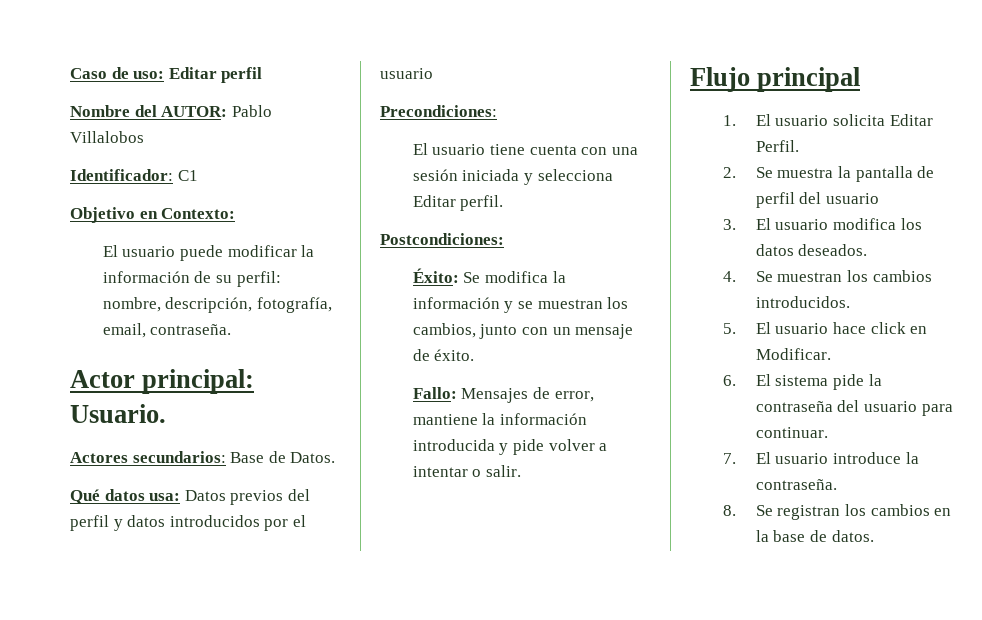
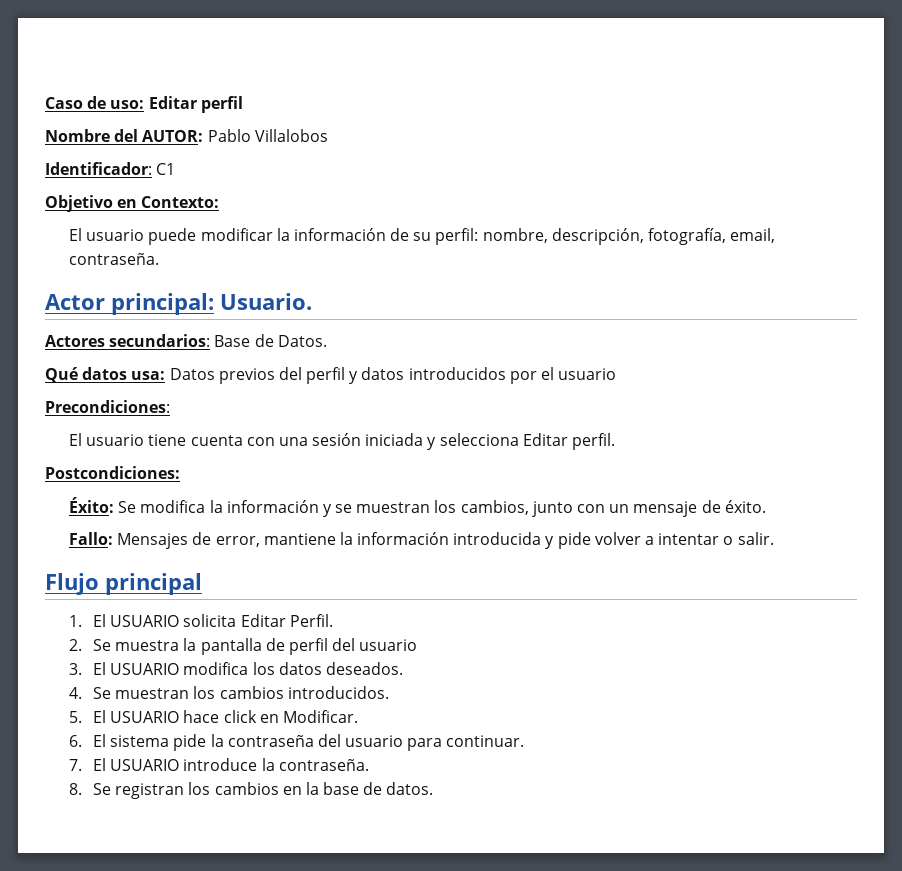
[775,115,829,126] usuario -> [110,615,180,627] USUARIO
[775,219,829,230] usuario -> [110,663,180,675] USUARIO
[775,323,829,334] usuario -> [110,711,180,723] USUARIO
[775,453,829,464] usuario -> [110,759,180,771] USUARIO

